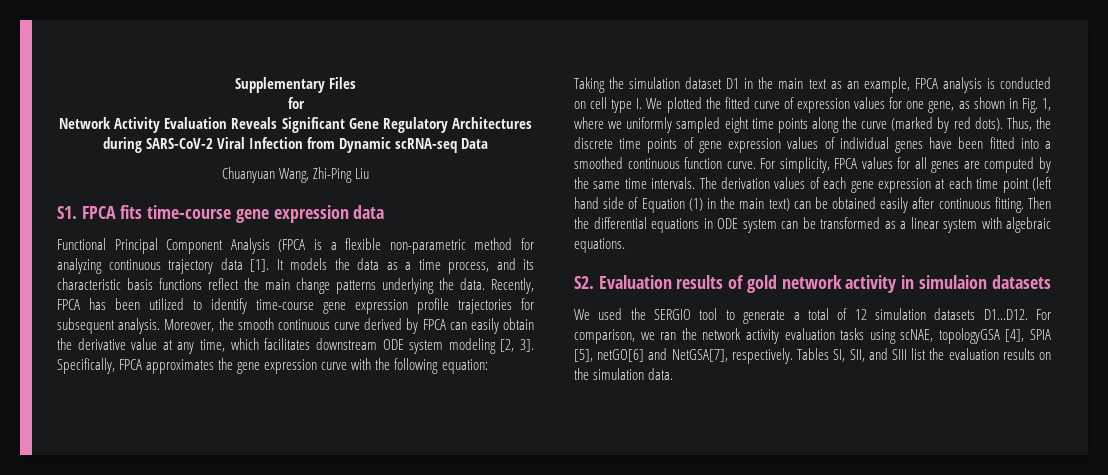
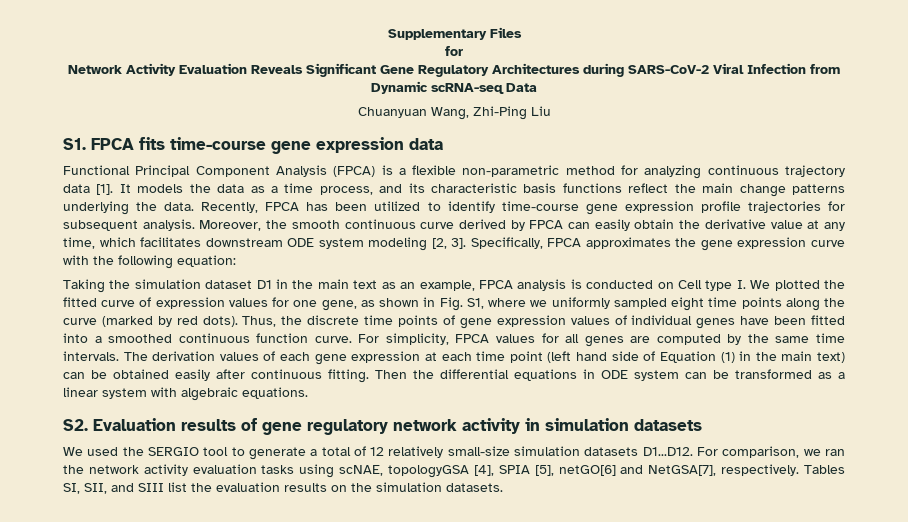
[278,239,306,252] (FPCA -> [333,166,376,177] (FPCA)
[590,97,608,109] cell -> [677,280,702,289] Cell
[1042,98,1051,111] 1, -> [466,298,484,309] S1,
[746,275,777,293] gold -> [262,419,388,435] gene regulatory
[918,275,987,289] simulaion -> [545,418,629,431] simulation
(867, 314) none -> [388,446,510,458] relatively small-size
[648,368,674,380] data. -> [446,483,503,492] datasets.

